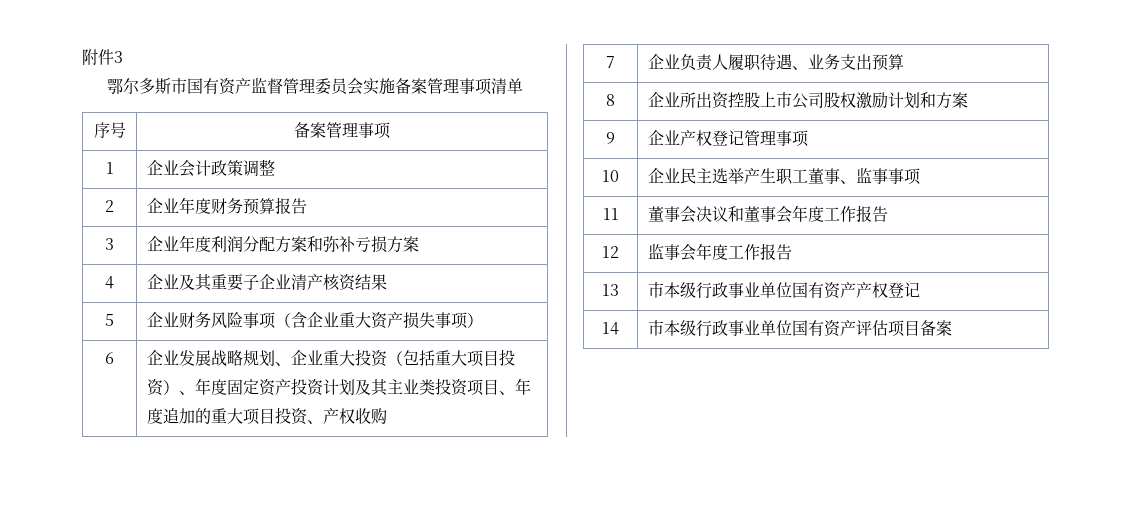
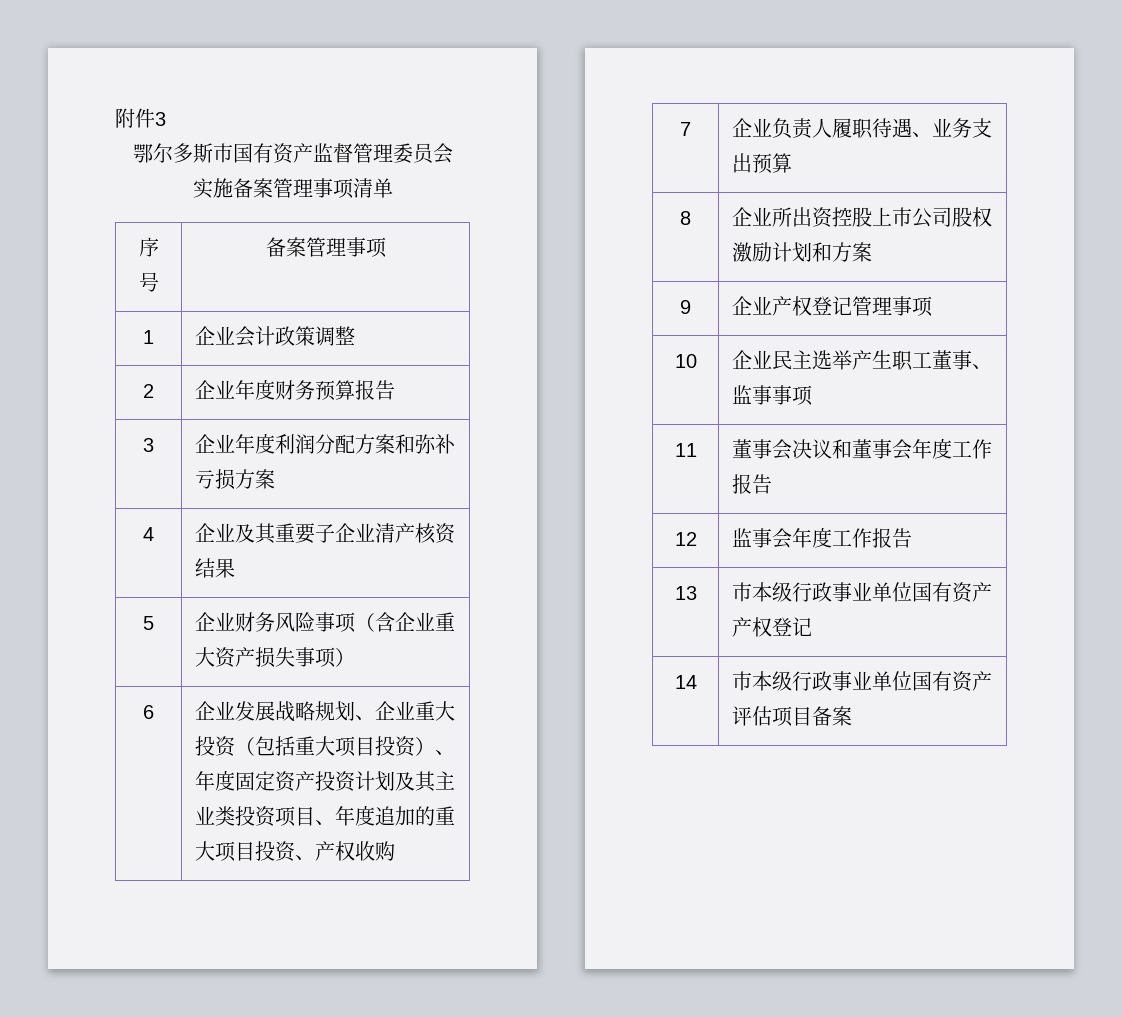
(363, 86) none -> (453, 153) //

